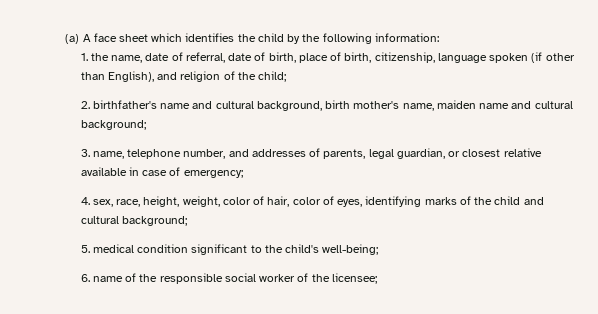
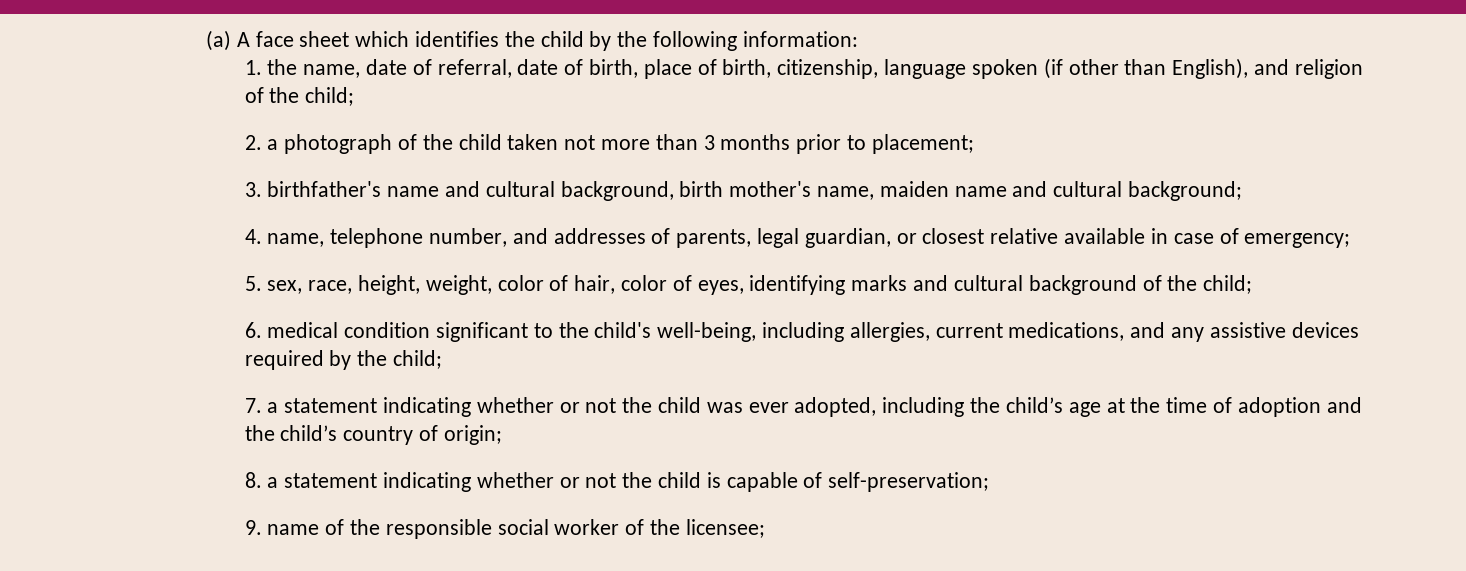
(90, 105) none -> [267,134,974,154] [244,182,262,197] a photograph of the child taken not more than 3 months prior to placement; // 3.
[80,149,90,157] 3. -> [244,229,262,244] 4.
[80,197,90,205] 4. -> [244,276,262,291] 5.
[459,196,544,205] [80,216,187,226] [80,245,90,253] of the child and cultural background; // 5. -> [913,275,1253,295] [244,322,262,338] and cultural background of the child; // 6.
[322,244,379,255] [80,274,90,282] well-being; // 6. -> [657,322,1359,342] [244,350,443,370] [244,397,1362,417] [244,425,502,445] [244,472,990,492] [244,520,262,535] well-being, including allergies, current medications, and any assistive devices required by the child; // 7. a statement indicating whether or not the child was ever adopted, including the child’s age at the time of adoption and the child’s country of origin; // 8. a statement indicating whether or not the child is capable of self-preservation; // 9.

